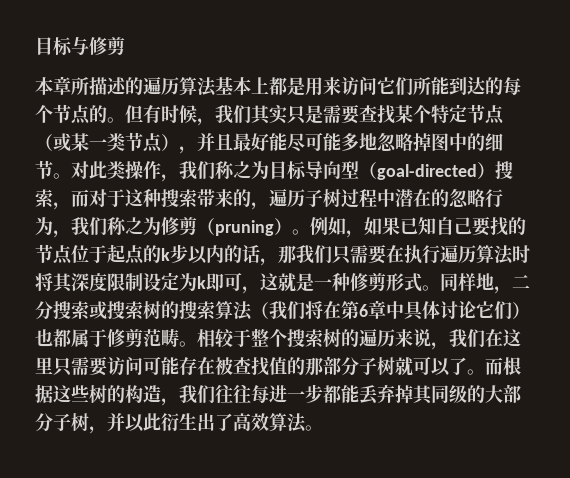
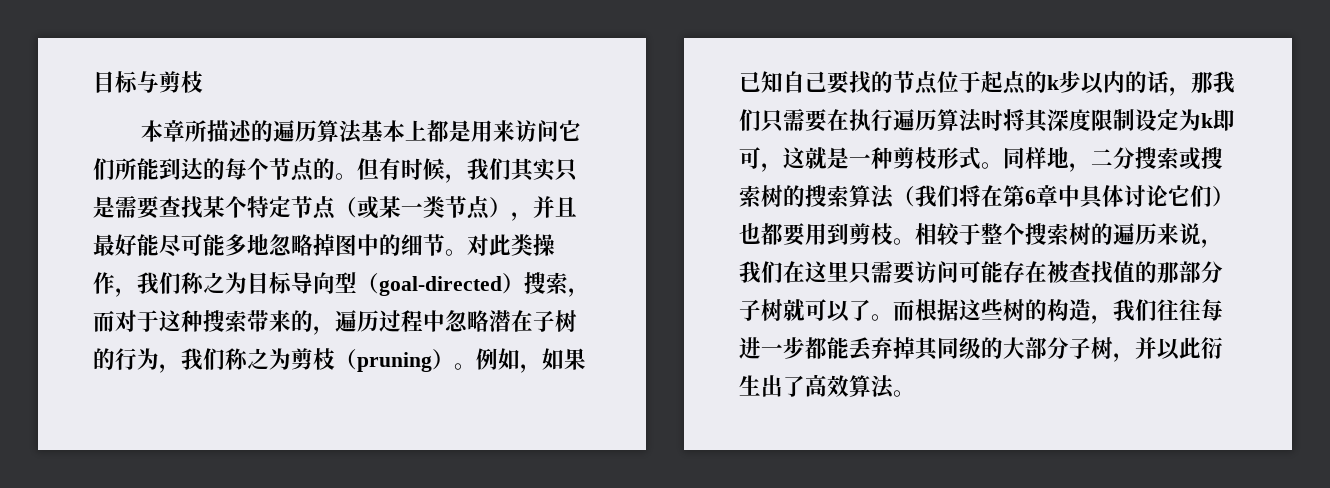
[89,37,125,55] 修剪 -> [159,71,203,93] 剪枝
[305,188,485,208] 子树过程中潜在的忽略 -> [379,310,577,332] [93,348,115,370] 过程中忽略潜在子树的
[161,217,197,235] 修剪 -> [291,348,335,370] 剪枝
[350,273,386,291] 修剪 -> [893,147,937,169] 剪枝
[71,329,179,347] 属于修剪范畴 -> [783,223,893,246] 要用到剪枝

